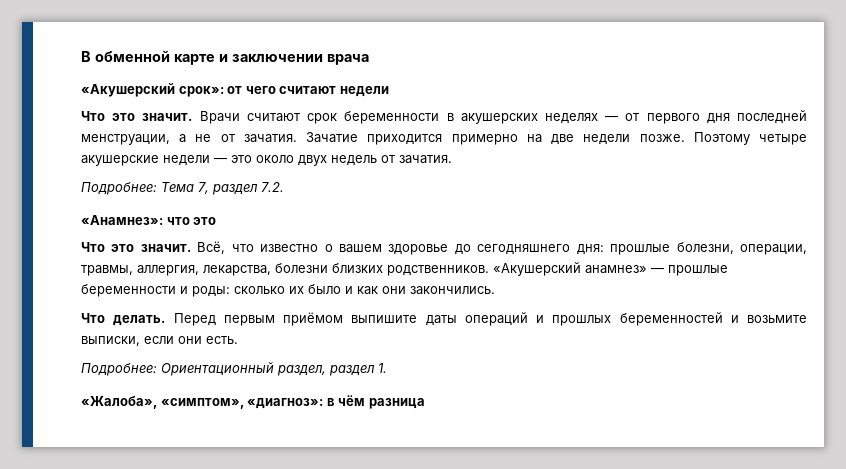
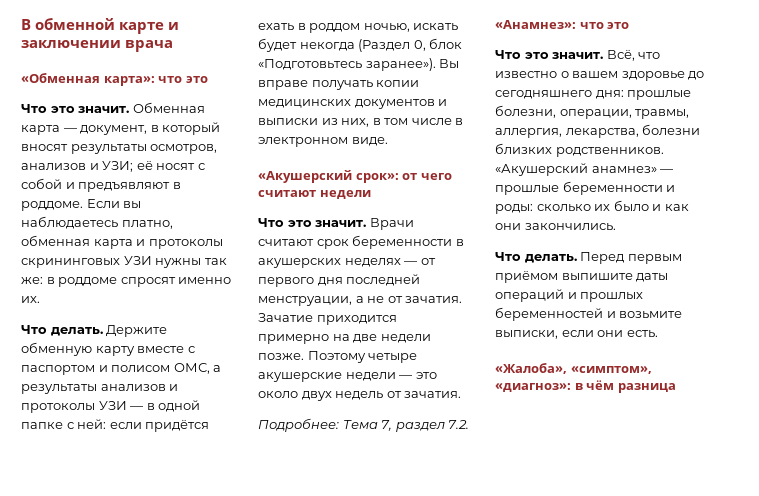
(369, 59) none -> [21,73,208,86] [21,102,205,113] [21,122,221,135] [21,144,218,154] [21,160,205,172] [21,178,181,192] [21,199,142,211] [21,216,173,229] [21,235,223,249] [21,256,227,268] [21,277,232,287] [21,296,40,303] [21,325,168,337] [21,342,195,356] [21,363,222,375] [21,384,179,394] [21,400,201,413] [21,419,210,432] [258,23,459,33] [258,38,463,52] [258,58,460,71] [258,80,420,90] [258,99,448,109] [258,118,464,127] [258,137,388,147] // «Обменная карта»: что это // Что это значит. Обменная карта — документ, в который вносят результаты осмотров, анализов и УЗИ; её носят с собой и предъявляют в роддоме. Если вы наблюдаетесь платно, обменная карта и протоколы скрининговых УЗИ нужны так же: в роддоме спросят именно их. // Что делать. Держите обменную карту вместе с паспортом и полисом ОМС, а результаты анализов и протоколы УЗИ — в одной папке с ней: если придётся ехать в роддом ночью, искать будет некогда (Раздел 0, блок «Подготовьтесь заранее»). Вы вправе получать копии медицинских документов и выписки из них, в том числе в электронном виде.
[81,362,387,376] // Подробнее: Ориентационный раздел, раздел 1. -> (658, 334) none

